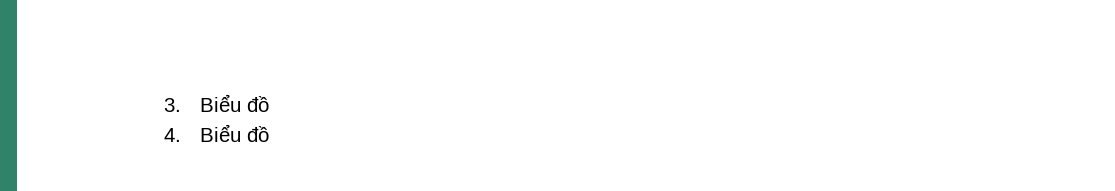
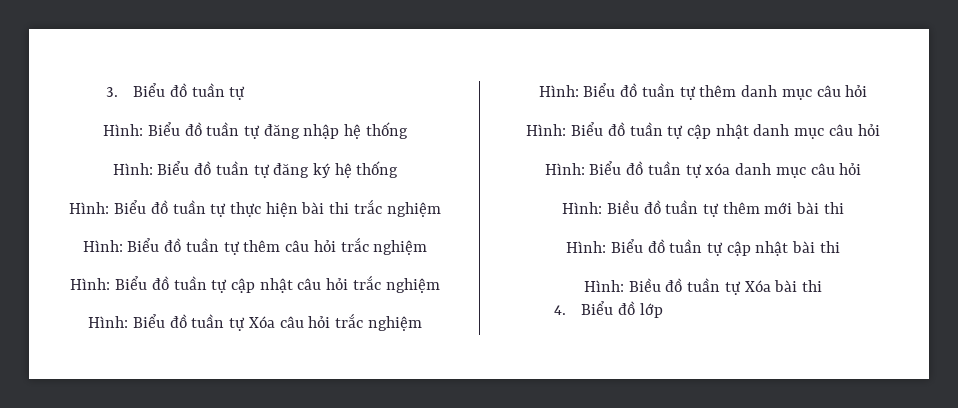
(269, 104) none -> [191,83,246,100] [103,122,408,139] [112,161,399,178] [69,199,441,217] [82,237,428,255] [70,275,440,293] [88,313,422,331] [538,83,868,100] [526,122,880,139] [544,161,862,178] [562,200,844,217] [566,239,840,256] [583,278,823,295] tuần tự // Hình: Biểu đồ tuần tự đăng nhập hệ thống // Hình: Biểu đồ tuần tự đăng ký hệ thống // Hình: Biểu đồ tuần tự thực hiện bài thi trắc nghiệm // Hình: Biểu đồ tuần tự thêm câu hỏi trắc nghiệm // Hình: Biểu đồ tuần tự cập nhật câu hỏi trắc nghiệm // Hình: Biểu đồ tuần tự Xóa câu hỏi trắc nghiệm // Hình: Biểu đồ tuần tự thêm danh mục câu hỏi // Hình: Biểu đồ tuần tự cập nhật danh mục câu hỏi // Hình: Biểu đồ tuần tự xóa danh mục câu hỏi // Hình: Biều đồ tuần tự thêm mới bài thi // Hình: Biểu đồ tuần tự cập nhật bài thi // Hình: Biều đồ tuần tự Xóa bài thi
(269, 134) none -> [639,303,663,318] lớp

